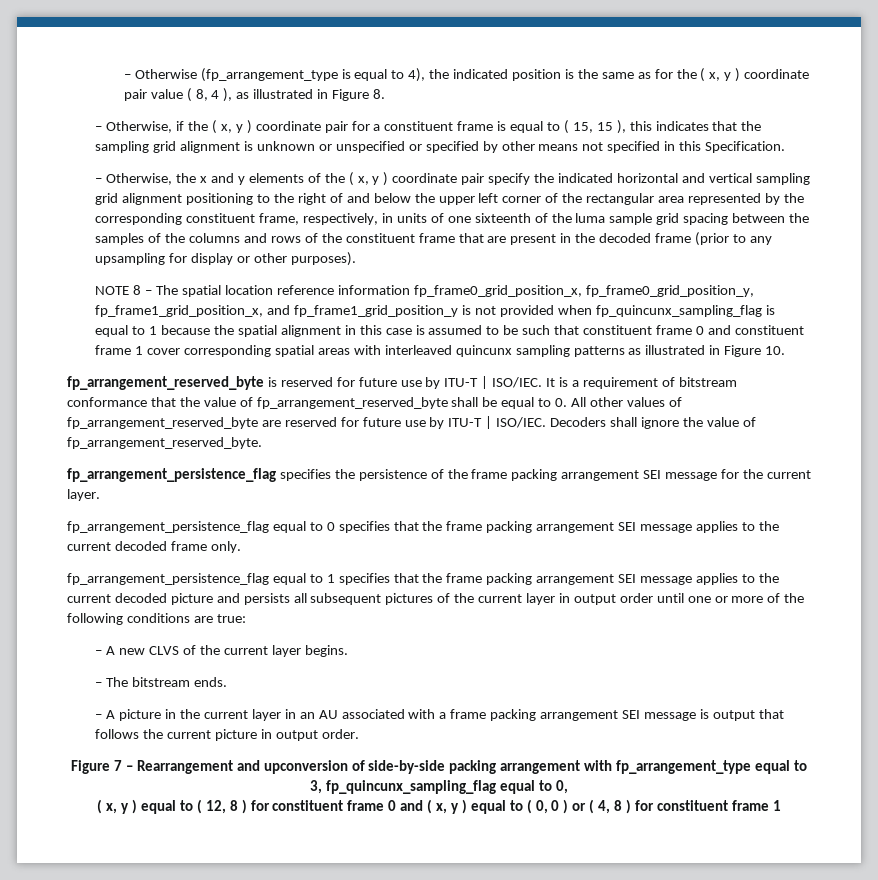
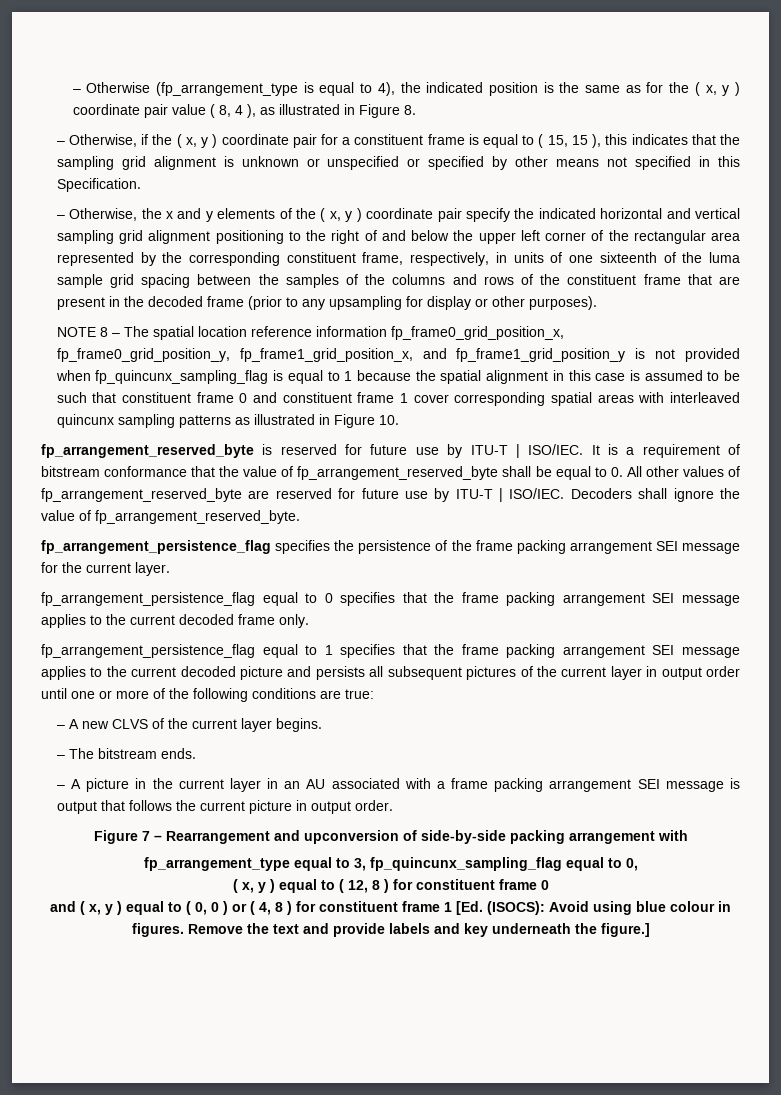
(613, 765) none -> (688, 835) //
(397, 805) none -> (549, 885) //
(781, 805) none -> [456,901,731,915] [131,923,650,937] [Ed. (ISOCS): Avoid using blue colour in figures. Remove the text and provide labels and key underneath the figure.]

